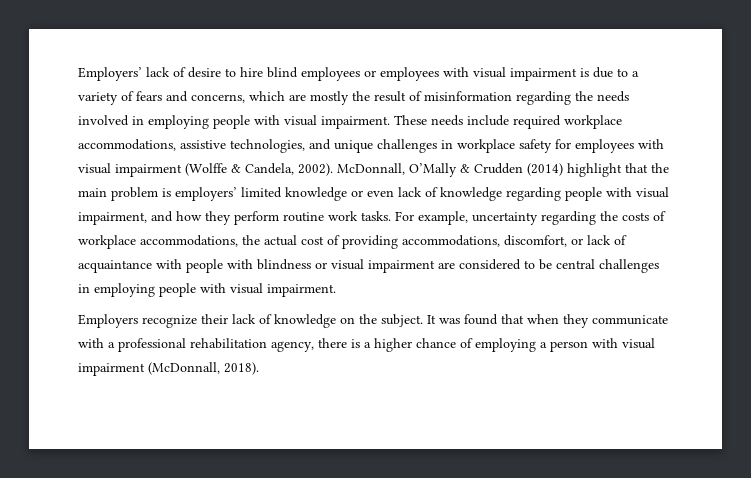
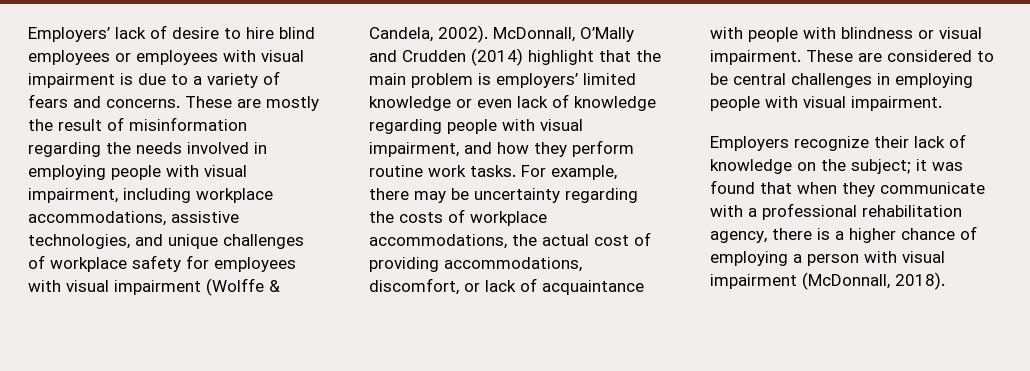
[191,91,285,103] concerns, which -> [106,96,232,108] concerns. These
[321,115,561,129] impairment. These needs include required -> [28,188,191,203] impairment, including
[441,140,453,149] in -> [28,255,45,269] of
[460,164,470,173] & -> [369,50,397,62] and
(468, 218) none -> [369,188,469,203] there may be
[368,260,435,273] impairment -> [710,50,853,65] impairment. These
[381,314,436,327] subject. It -> [851,159,927,174] subject; it

